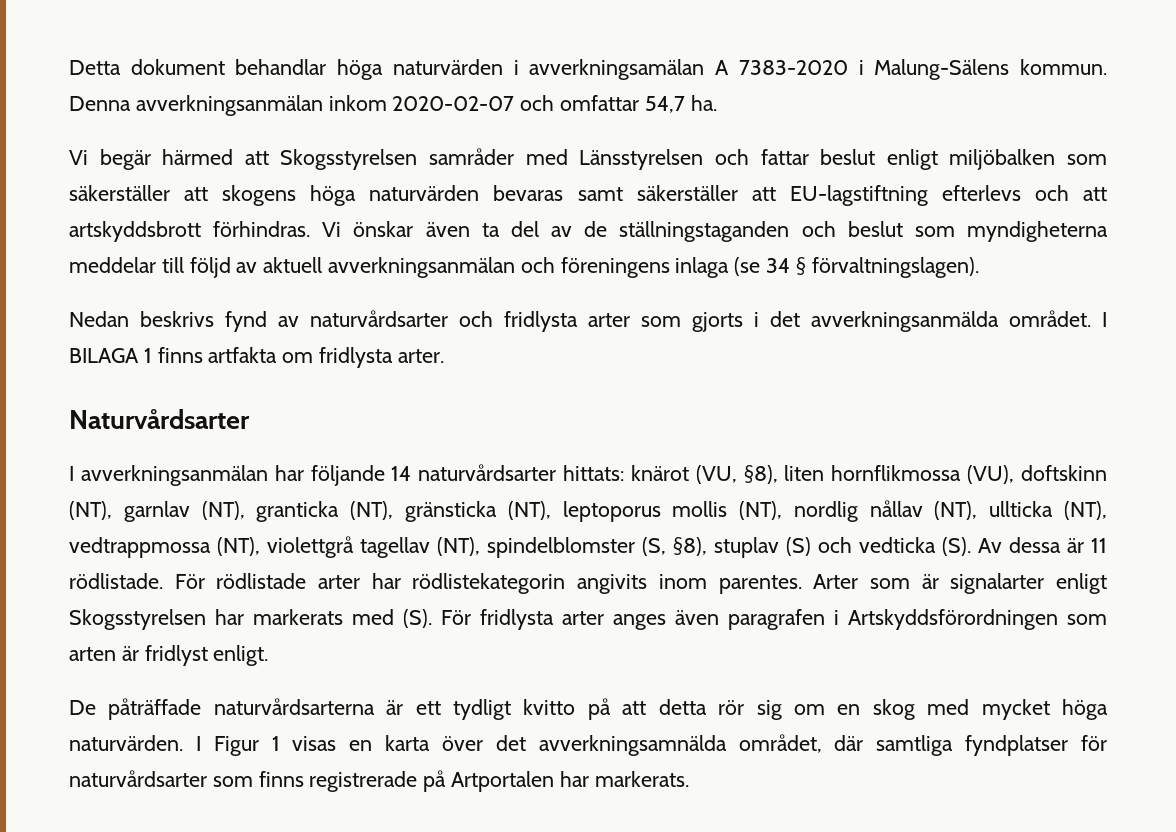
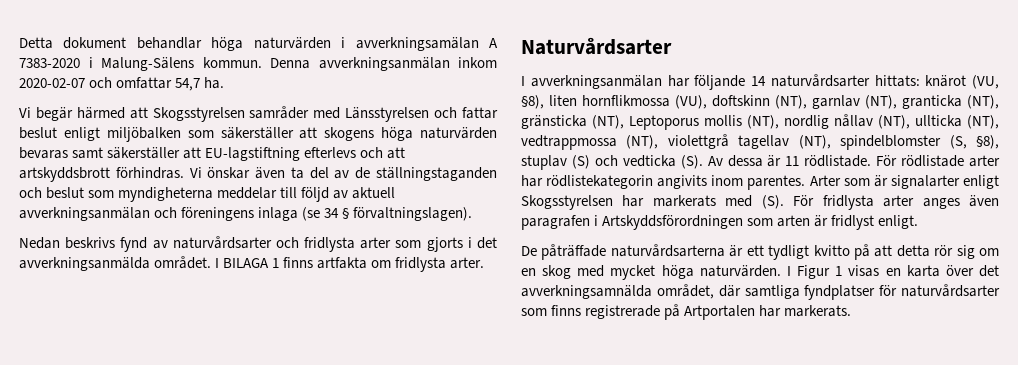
[562,501,661,522] leptoporus -> [629,115,699,130] Leptoporus

